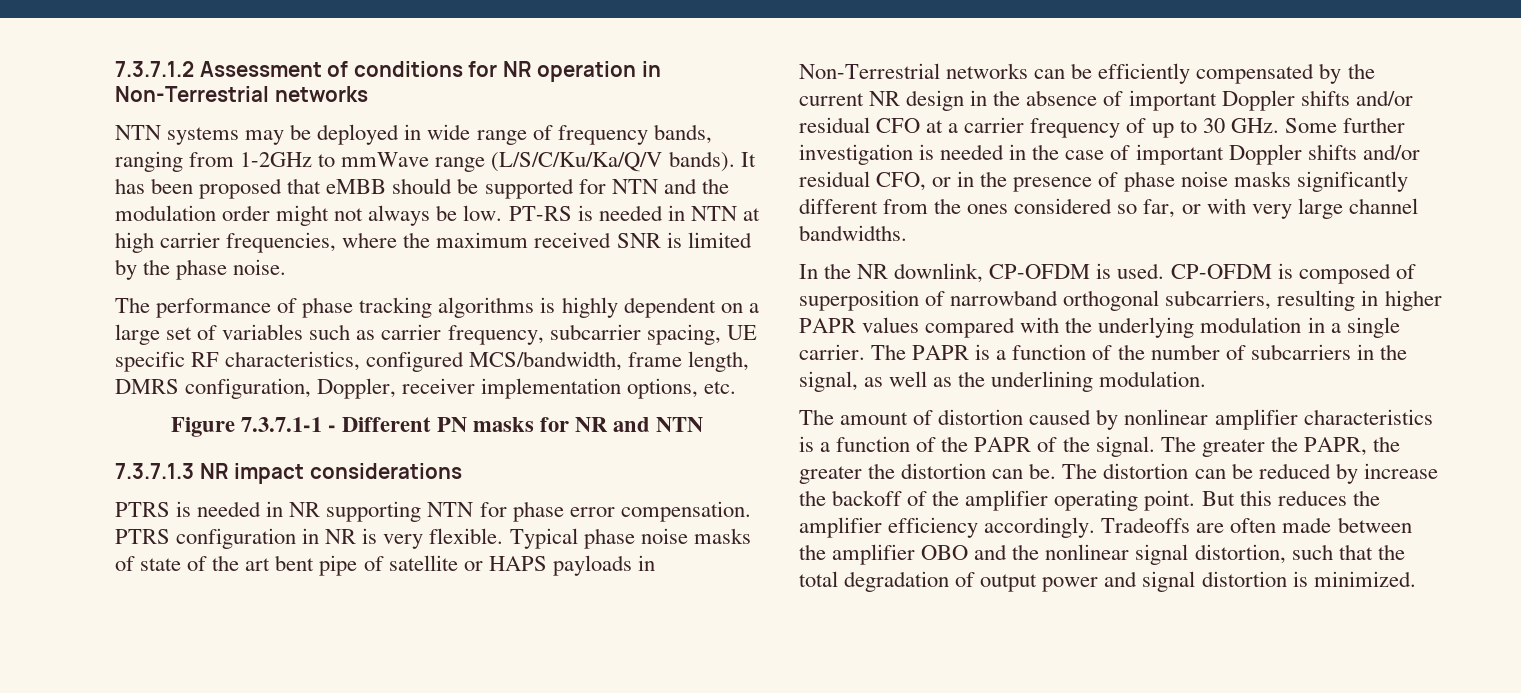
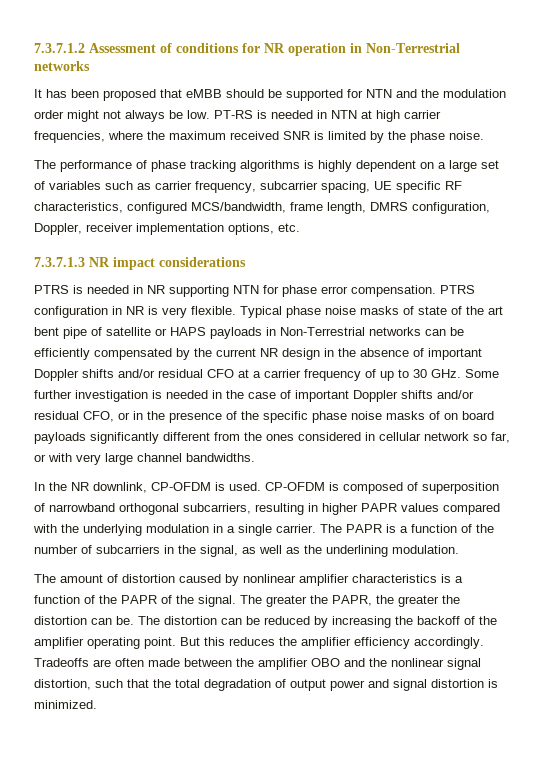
[115,124,712,145] [115,151,735,172] NTN systems may be deployed in wide range of frequency bands, ranging from 1-2GHz to mmWave range (L/S/C/Ku/Ka/Q/V bands). -> (90, 66) none
[170,417,704,437] // Figure 7.3.7.1-1 - Different PN masks for NR and NTN -> (300, 227) none
[1123,171,1291,192] phase noise masks -> [241,411,494,423] [34,432,86,444] the specific phase noise masks of on board payloads
(1113, 206) none -> [365,432,469,441] in cellular network
[1363,463,1438,479] increase -> [332,616,391,628] increasing

